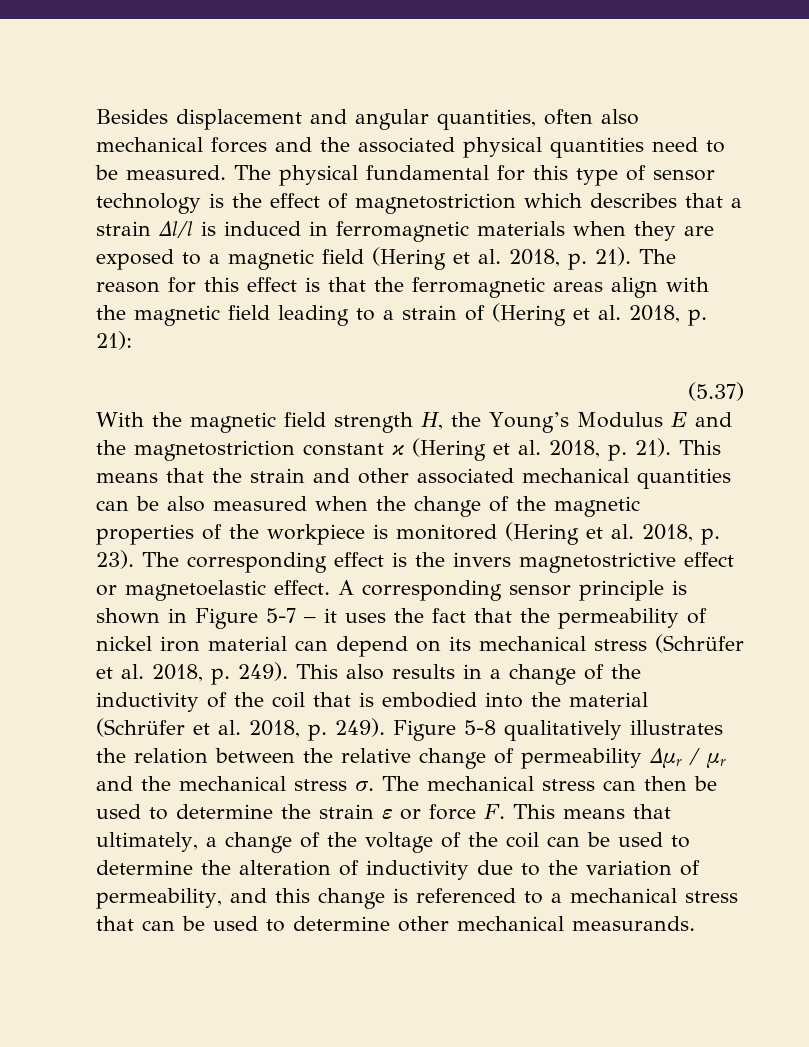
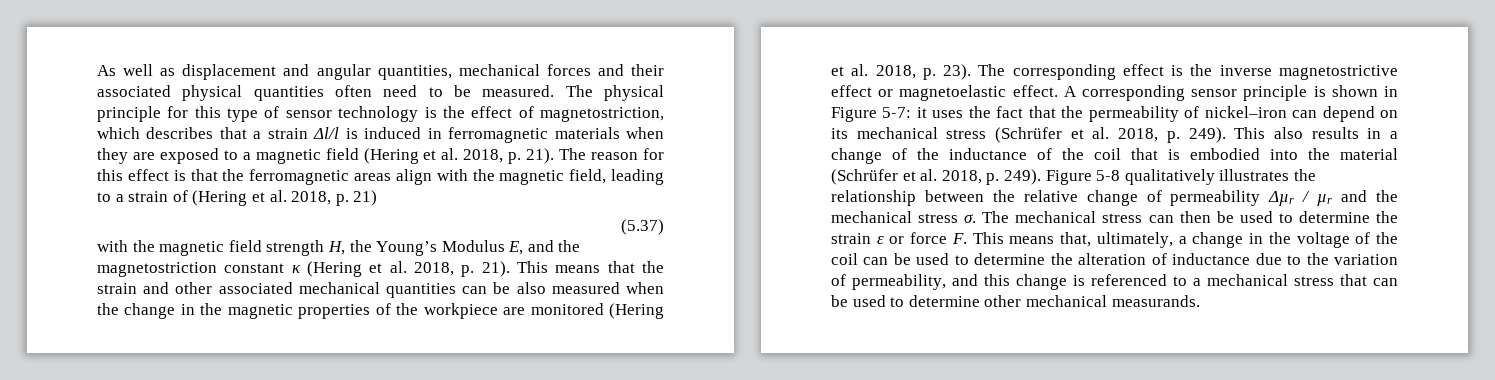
[96,109,168,124] Besides -> [97,64,176,76] As well as
[544,109,639,125] often also -> (452, 72) none
[320,137,350,152] the -> [631,64,665,76] their
(644, 147) none -> [335,85,372,97] often
[366,165,489,180] fundamental -> [97,106,161,122] principle
[355,193,516,214] magnetostriction -> [540,107,665,122] magnetostriction,
[228,305,270,320] field -> [569,169,607,184] field,
[96,331,132,350] 21): -> [353,190,378,206] 21)
[96,412,144,427] With -> [97,240,128,252] with
[670,412,687,427] E -> [508,241,524,255] E,
[489,496,509,512] of -> [180,304,195,315] in
[373,524,388,539] is -> [503,307,526,315] are
[453,552,511,567] invers -> [1219,65,1272,76] inverse
[266,608,316,623] 5-7 – -> [882,107,912,118] 5-7:
[96,636,287,652] nickel iron material -> [1204,106,1287,118] nickel–iron
[96,692,199,712] inductivity -> [949,148,1027,160] inductance
[134,748,208,764] relation -> [831,190,916,206] relationship
[633,804,671,819] that -> [1060,232,1092,247] that,
[299,832,320,848] of -> [1249,233,1264,244] in
[366,860,469,880] inductivity -> [1172,253,1251,265] inductance

